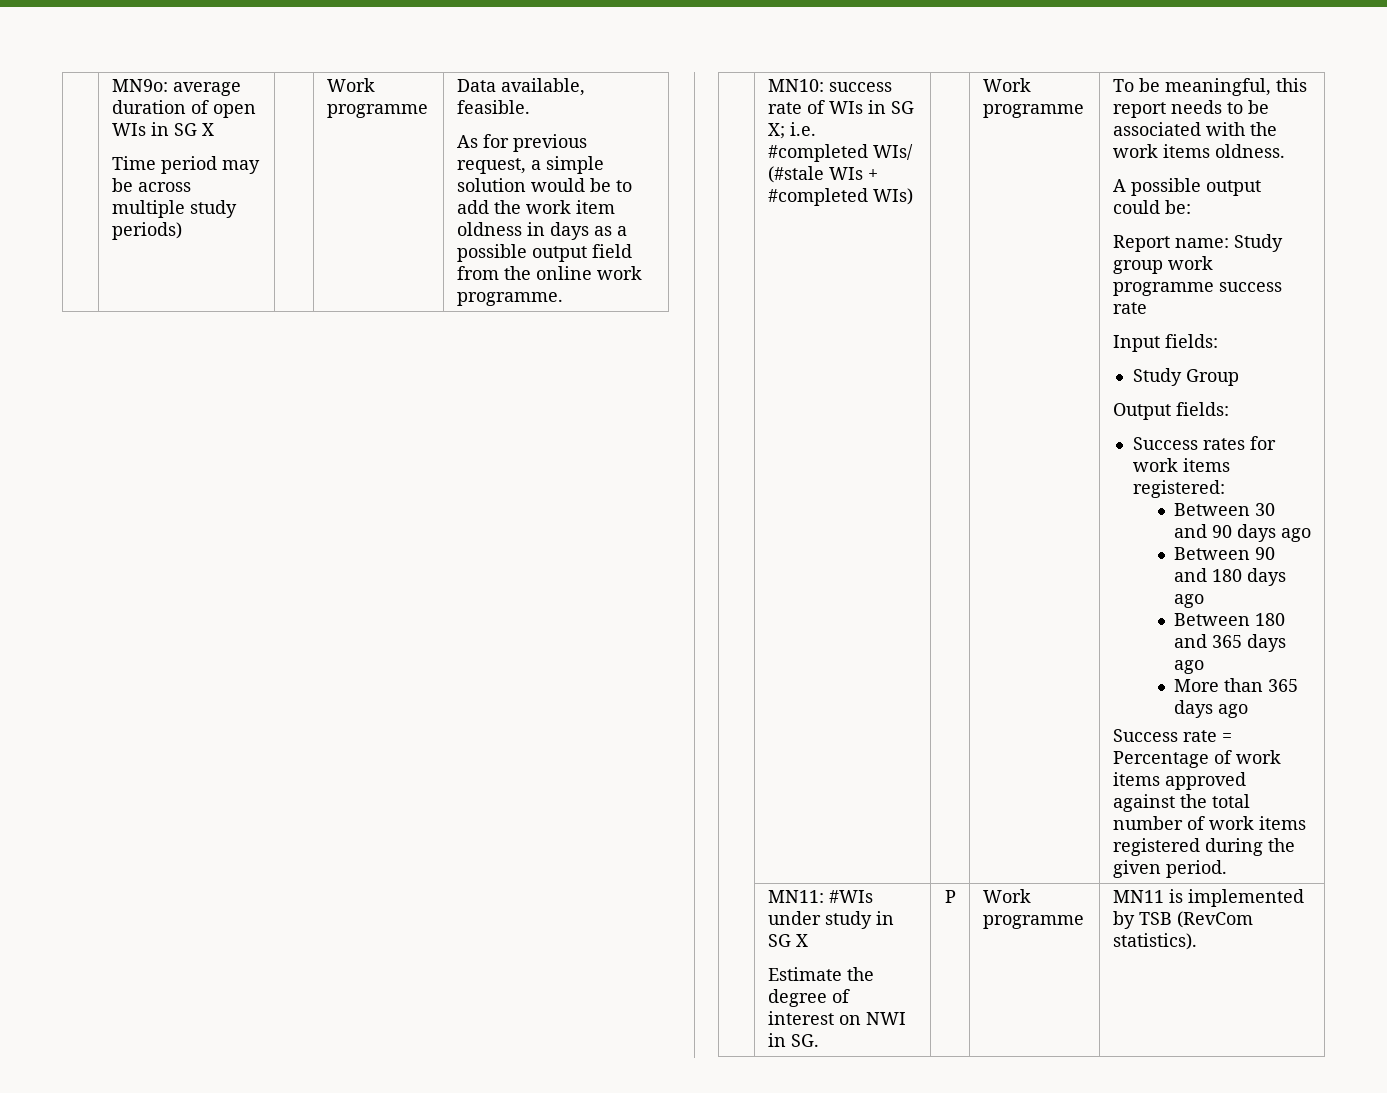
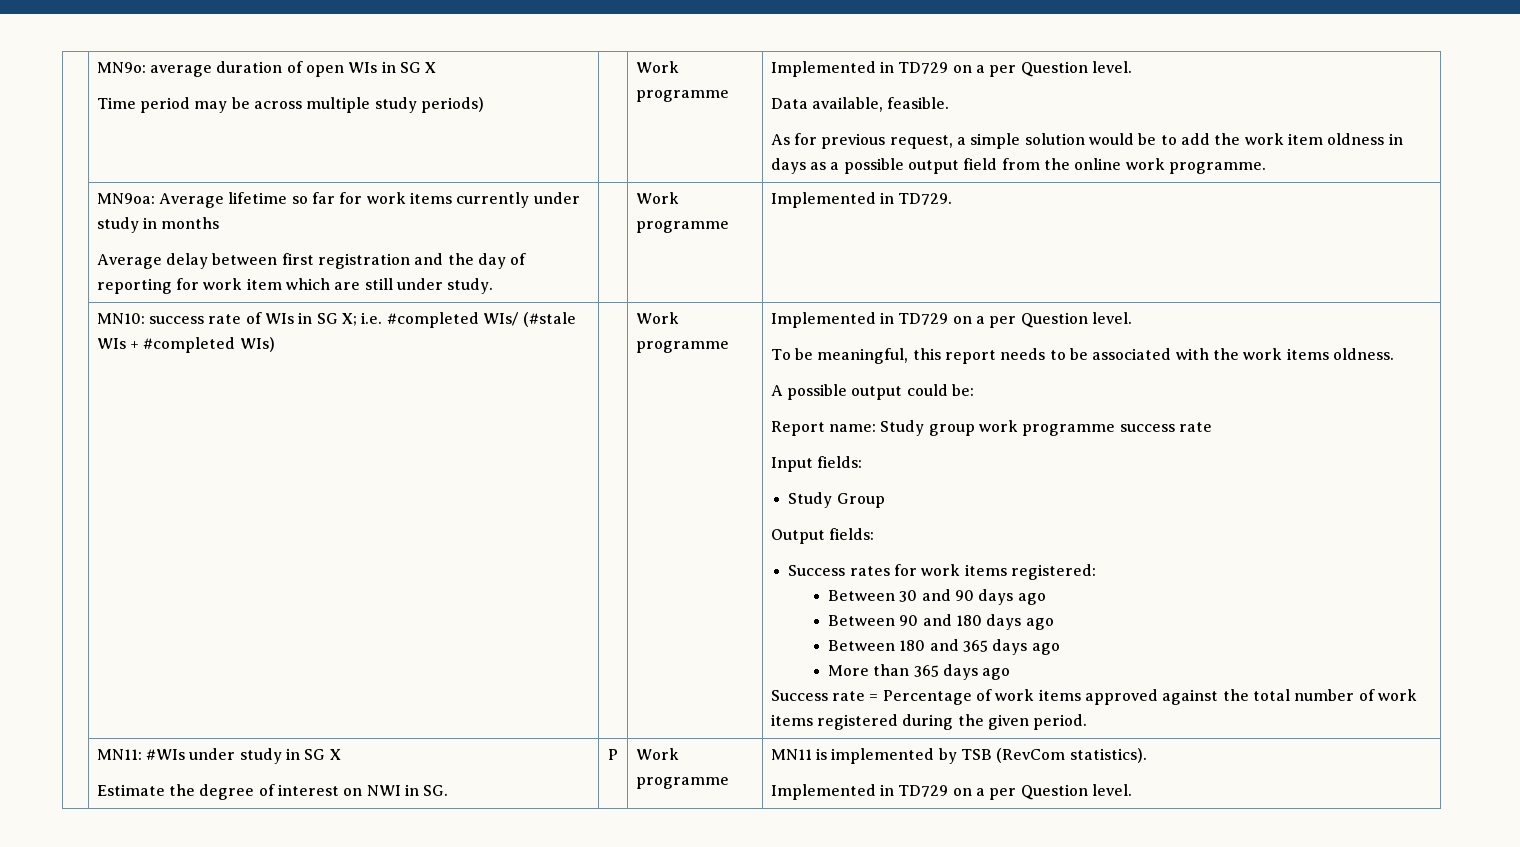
(428, 111) none -> [770,61,1133,77] Implemented in TD729 on a per Question level. //
(563, 299) none -> [96,192,580,208] [96,217,220,233] [96,253,527,269] [96,278,494,294] [635,192,679,204] [635,221,729,233] [770,192,953,208] // | MN9oa: Average lifetime so far for work items currently under study in months // Average delay between first registration and the day of reporting for work item which are still under study. | | Work programme | Implemented in TD729.
(1084, 111) none -> [770,312,1133,328] Implemented in TD729 on a per Question level. //
(1197, 941) none -> [770,784,1133,800] // Implemented in TD729 on a per Question level.

